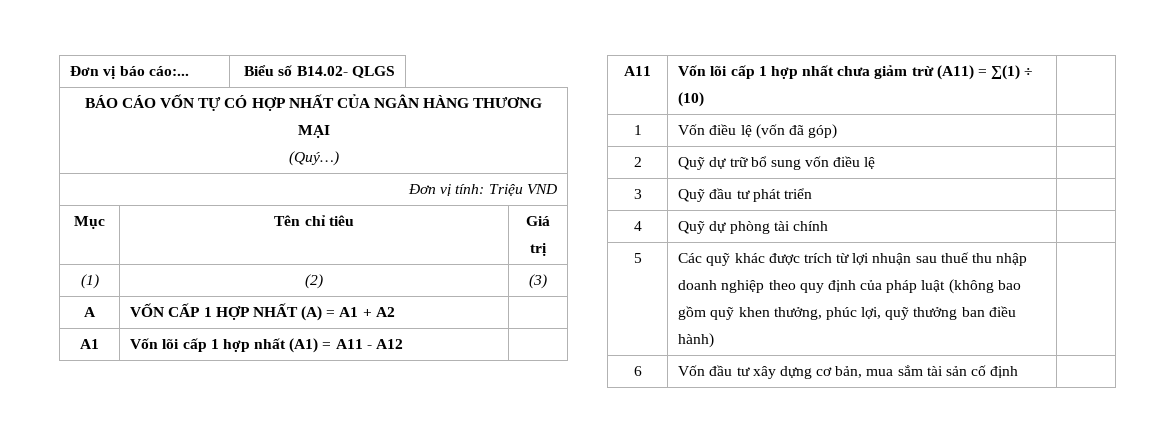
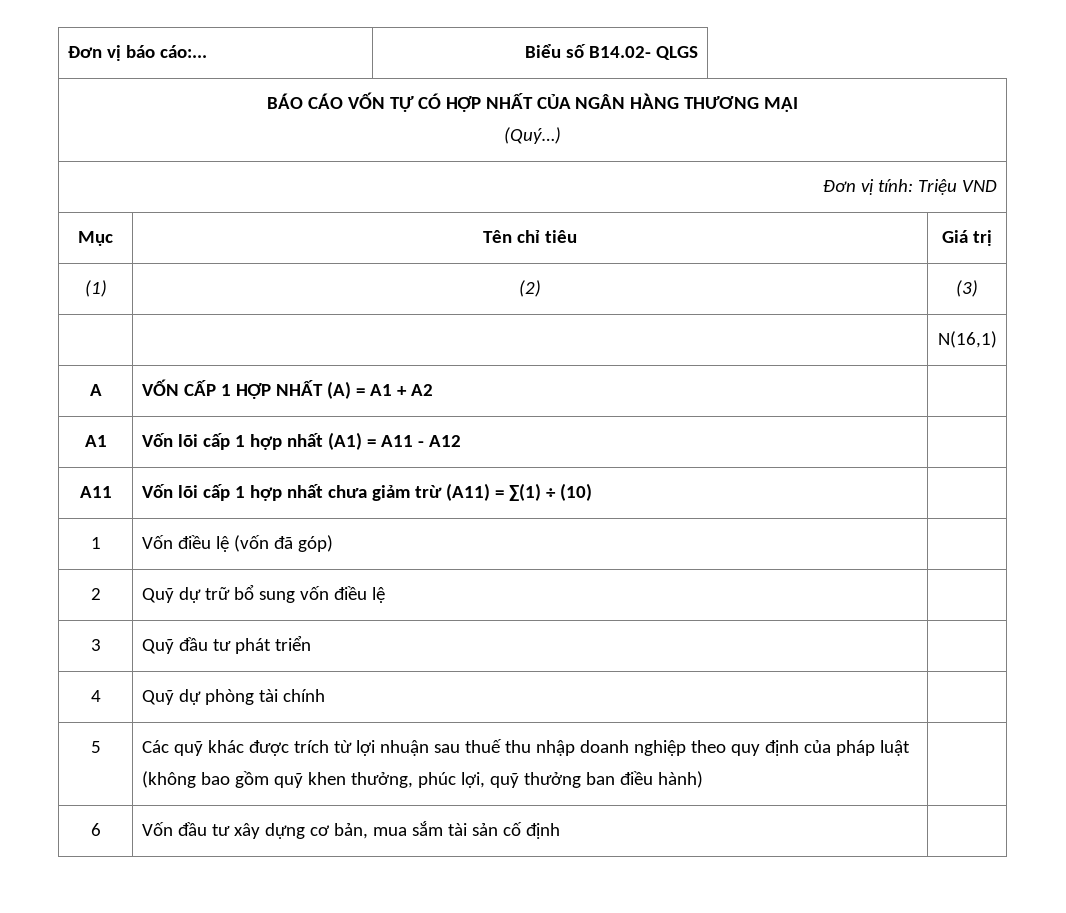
(547, 281) none -> [937,331,997,348] // | | N(16,1)

